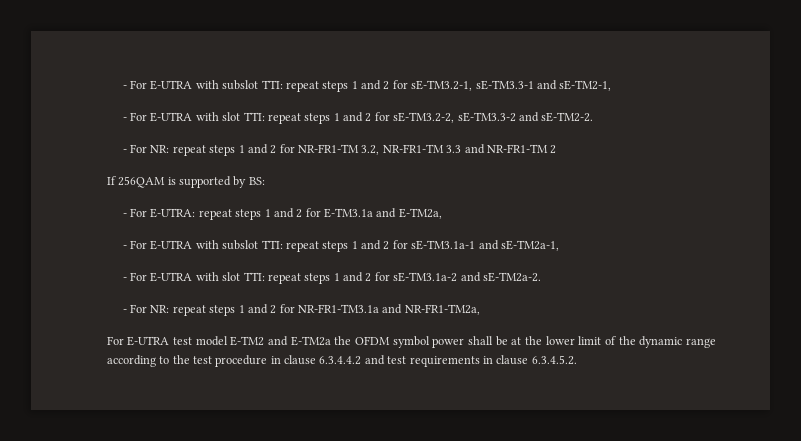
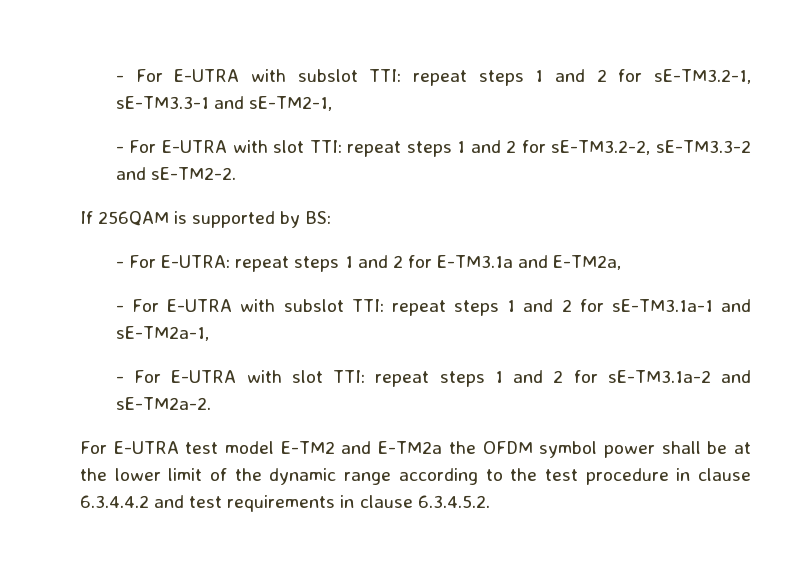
[122,144,557,156] // - For NR: repeat steps 1 and 2 for NR-FR1-TM 3.2, NR-FR1-TM 3.3 and NR-FR1-TM 2 -> (237, 173) none
[122,304,480,316] // - For NR: repeat steps 1 and 2 for NR-FR1-TM3.1a and NR-FR1-TM2a, -> (211, 403) none

